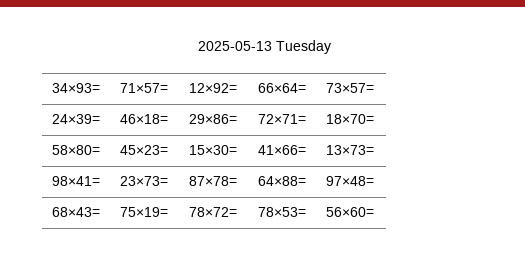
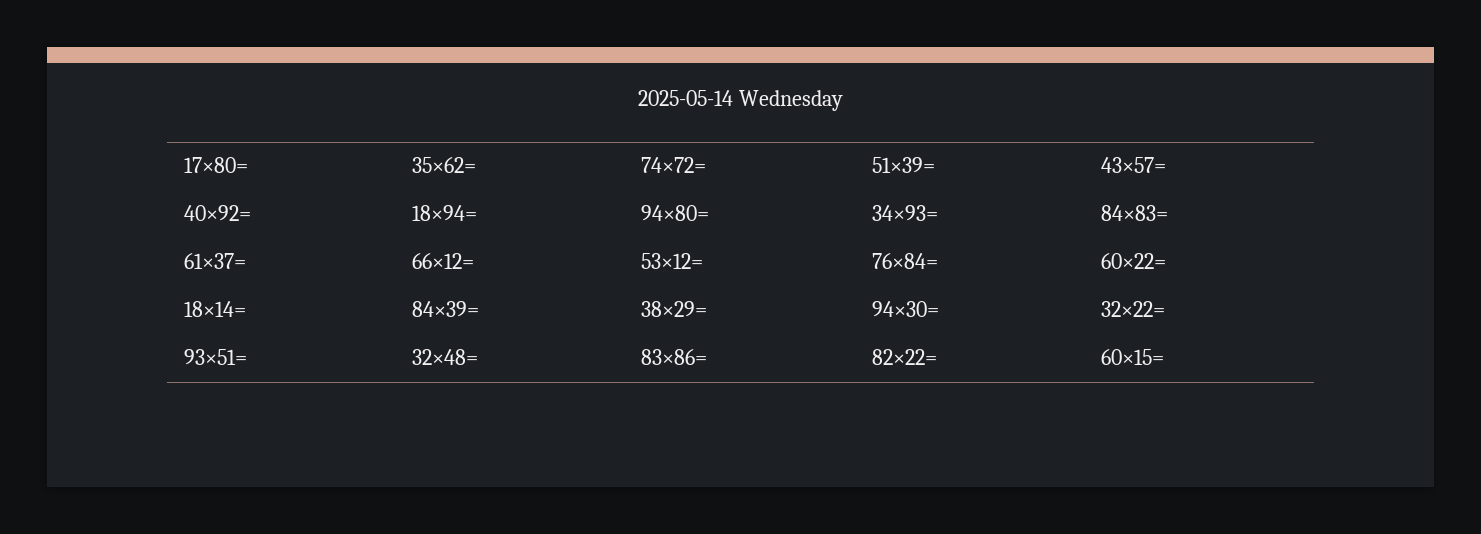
[198,40,331,54] [51,83,100,93] [119,83,168,93] [188,83,237,93] [257,83,306,93] [325,83,374,93] [51,114,100,124] [119,114,168,124] [188,114,237,124] [257,114,306,124] [325,114,374,124] [51,145,100,155] [119,145,168,155] [188,145,237,155] [257,145,306,155] [325,145,374,155] [51,176,100,186] [119,176,168,186] [188,176,237,186] [257,176,306,186] [325,176,374,186] [51,207,100,217] [119,207,168,217] [188,207,237,217] [257,207,306,217] [325,207,374,217] 2025-05-13 Tuesday // 34×93= | 71×57= | 12×92= | 66×64= | 73×57= // 24×39= | 46×18= | 29×86= | 72×71= | 18×70= // 58×80= | 45×23= | 15×30= | 41×66= | 13×73= // 98×41= | 23×73= | 87×78= | 64×88= | 97×48= // 68×43= | 75×19= | 78×72= | 78×53= | 56×60= -> [638,90,843,111] [183,157,248,173] [411,157,476,173] [640,157,706,173] [871,157,935,173] [1100,157,1166,173] [183,205,251,221] [411,205,477,221] [640,205,709,221] [871,205,938,221] [1100,205,1168,221] [183,253,246,269] [411,253,474,269] [640,253,703,269] [871,253,938,269] [1100,253,1166,269] [183,301,246,317] [411,301,479,317] [640,301,707,317] [871,301,939,317] [1100,301,1165,317] [183,349,247,365] [411,349,478,365] [640,349,707,365] [871,349,937,365] [1100,349,1164,365] 2025-05-14 Wednesday // 17×80= | 35×62= | 74×72= | 51×39= | 43×57= // 40×92= | 18×94= | 94×80= | 34×93= | 84×83= // 61×37= | 66×12= | 53×12= | 76×84= | 60×22= // 18×14= | 84×39= | 38×29= | 94×30= | 32×22= // 93×51= | 32×48= | 83×86= | 82×22= | 60×15=

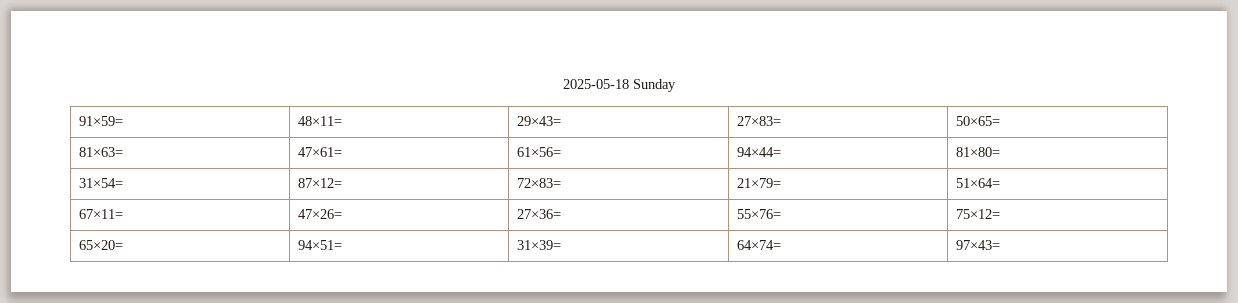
[638,90,843,111] [183,157,248,173] [411,157,476,173] [640,157,706,173] [871,157,935,173] [1100,157,1166,173] [183,205,251,221] [411,205,477,221] [640,205,709,221] [871,205,938,221] [1100,205,1168,221] [183,253,246,269] [411,253,474,269] [640,253,703,269] [871,253,938,269] [1100,253,1166,269] [183,301,246,317] [411,301,479,317] [640,301,707,317] [871,301,939,317] [1100,301,1165,317] [183,349,247,365] [411,349,478,365] [640,349,707,365] [871,349,937,365] [1100,349,1164,365] 2025-05-14 Wednesday // 17×80= | 35×62= | 74×72= | 51×39= | 43×57= // 40×92= | 18×94= | 94×80= | 34×93= | 84×83= // 61×37= | 66×12= | 53×12= | 76×84= | 60×22= // 18×14= | 84×39= | 38×29= | 94×30= | 32×22= // 93×51= | 32×48= | 83×86= | 82×22= | 60×15= -> [563,79,676,92] [78,116,123,126] [297,116,342,126] [516,116,561,126] [736,116,781,126] [955,116,1000,126] [78,147,123,157] [297,147,342,157] [516,147,561,157] [736,147,781,157] [955,147,1000,157] [78,178,123,188] [297,178,342,188] [516,178,561,188] [736,178,781,188] [955,178,1000,188] [78,209,123,219] [297,209,342,219] [516,209,561,219] [736,209,781,219] [955,209,1000,219] [78,240,123,250] [297,240,342,250] [516,240,561,250] [736,240,781,250] [955,240,1000,250] 2025-05-18 Sunday // 91×59= | 48×11= | 29×43= | 27×83= | 50×65= // 81×63= | 47×61= | 61×56= | 94×44= | 81×80= // 31×54= | 87×12= | 72×83= | 21×79= | 51×64= // 67×11= | 47×26= | 27×36= | 55×76= | 75×12= // 65×20= | 94×51= | 31×39= | 64×74= | 97×43=

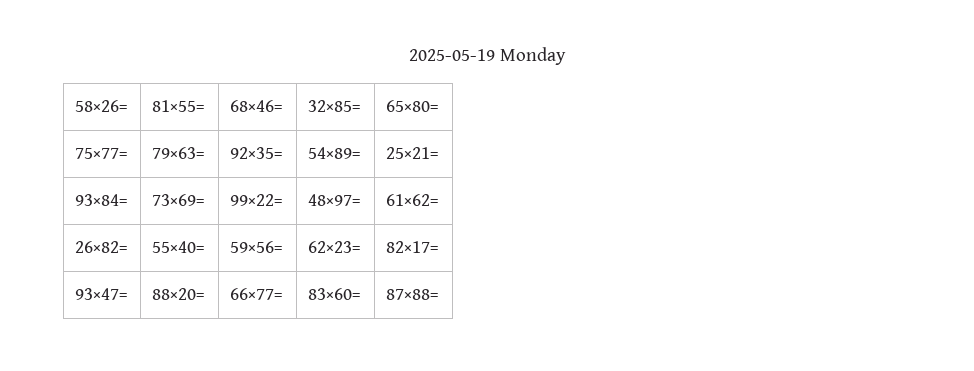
[563,79,676,92] [78,116,123,126] [297,116,342,126] [516,116,561,126] [736,116,781,126] [955,116,1000,126] [78,147,123,157] [297,147,342,157] [516,147,561,157] [736,147,781,157] [955,147,1000,157] [78,178,123,188] [297,178,342,188] [516,178,561,188] [736,178,781,188] [955,178,1000,188] [78,209,123,219] [297,209,342,219] [516,209,561,219] [736,209,781,219] [955,209,1000,219] [78,240,123,250] [297,240,342,250] [516,240,561,250] [736,240,781,250] [955,240,1000,250] 2025-05-18 Sunday // 91×59= | 48×11= | 29×43= | 27×83= | 50×65= // 81×63= | 47×61= | 61×56= | 94×44= | 81×80= // 31×54= | 87×12= | 72×83= | 21×79= | 51×64= // 67×11= | 47×26= | 27×36= | 55×76= | 75×12= // 65×20= | 94×51= | 31×39= | 64×74= | 97×43= -> [409,47,566,65] [75,100,128,112] [152,100,205,112] [230,100,283,112] [308,100,361,112] [386,100,439,112] [75,148,128,159] [152,147,205,159] [230,147,283,159] [308,147,361,159] [386,147,439,159] [75,194,128,206] [152,194,205,206] [230,194,283,206] [308,194,361,206] [386,194,439,206] [75,241,128,253] [152,241,205,253] [230,241,283,253] [308,241,361,253] [386,241,439,253] [75,288,128,300] [152,288,205,300] [230,288,283,300] [308,288,361,300] [386,289,439,300] 2025-05-19 Monday // 58×26= | 81×55= | 68×46= | 32×85= | 65×80= // 75×77= | 79×63= | 92×35= | 54×89= | 25×21= // 93×84= | 73×69= | 99×22= | 48×97= | 61×62= // 26×82= | 55×40= | 59×56= | 62×23= | 82×17= // 93×47= | 88×20= | 66×77= | 83×60= | 87×88=

